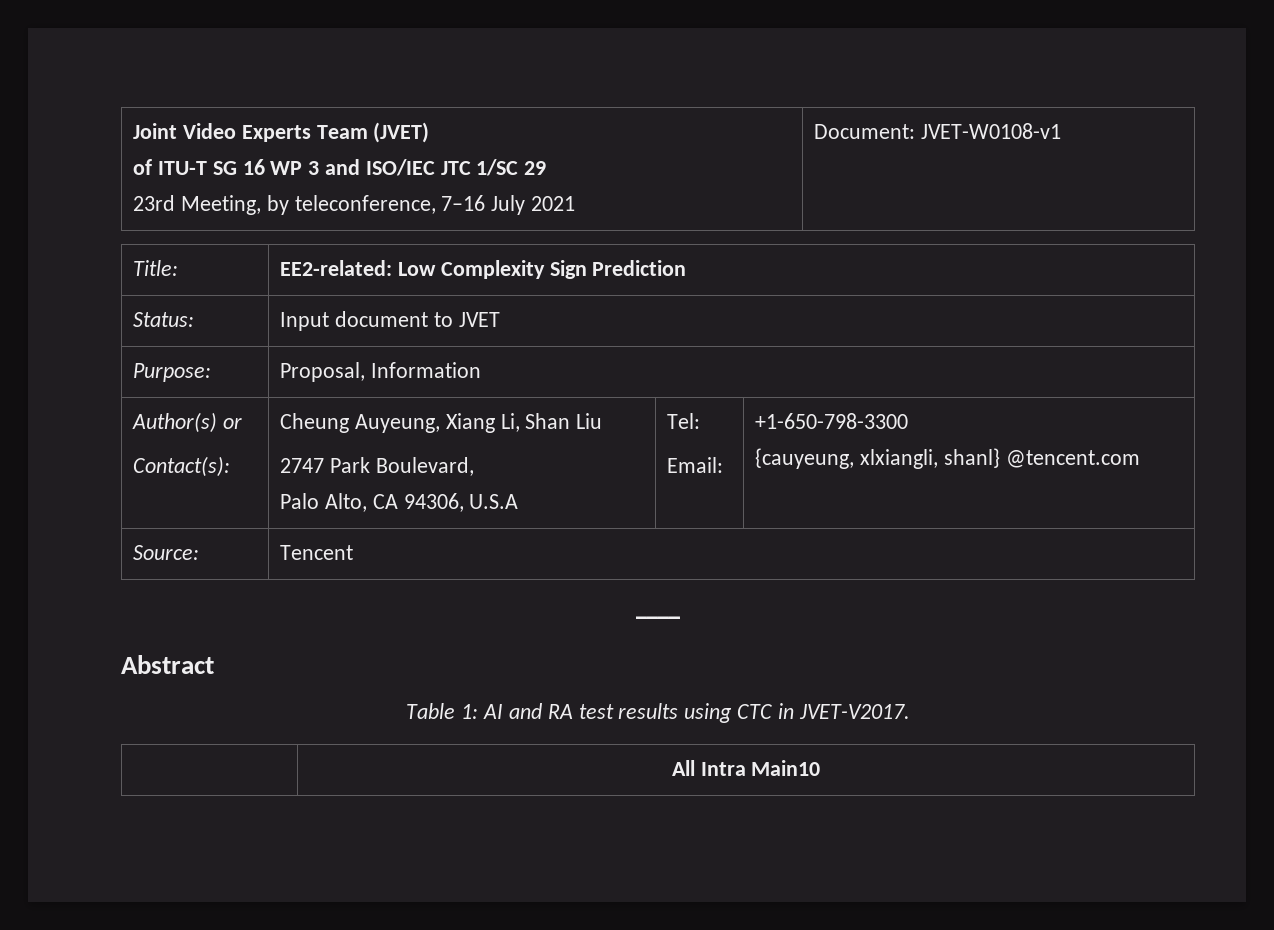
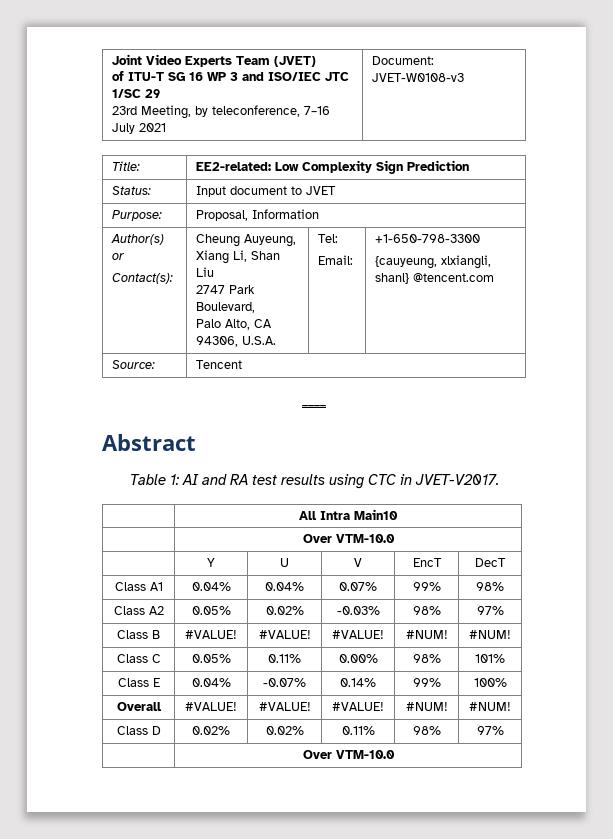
[920,123,1061,139] JVET-W0108-v1 -> [372,73,465,82] JVET-W0108-v3
[469,494,519,509] U.S.A -> [242,336,277,345] U.S.A.
(821, 768) none -> [302,534,395,543] [207,558,215,567] [280,558,289,567] [354,558,362,567] [412,558,442,567] [475,558,506,567] [114,582,163,591] [191,582,231,591] [265,582,304,591] [339,582,377,591] [412,582,441,591] [476,582,504,591] [113,606,164,615] [191,606,231,615] [265,606,304,615] [336,606,380,615] [412,606,441,615] [476,606,504,615] [117,630,160,639] [185,630,237,639] [258,630,311,639] [332,630,384,639] [405,630,448,639] [469,630,511,639] [116,654,161,663] [191,654,231,663] [268,654,301,663] [338,654,378,663] [412,654,441,663] [475,654,505,663] [117,678,160,687] [191,678,231,687] [263,678,306,687] [340,678,376,687] [412,678,441,687] [473,678,507,687] [116,702,162,711] [185,702,237,711] [258,702,311,711] [332,702,384,711] [405,702,448,711] [469,702,511,711] [116,726,161,735] [192,726,230,735] [265,726,304,735] [341,726,375,735] [412,726,441,735] [476,726,504,735] [302,750,395,759] // | Over VTM-10.0 // | Y | U | V | EncT | DecT // Class A1 | 0.04% | 0.04% | 0.07% | 99% | 98% // Class A2 | 0.05% | 0.02% | -0.03% | 98% | 97% // Class B | #VALUE! | #VALUE! | #VALUE! | #NUM! | #NUM! // Class C | 0.05% | 0.11% | 0.00% | 98% | 101% // Class E | 0.04% | -0.07% | 0.14% | 99% | 100% // Overall | #VALUE! | #VALUE! | #VALUE! | #NUM! | #NUM! // Class D | 0.02% | 0.02% | 0.11% | 98% | 97% // | Over VTM-10.0

